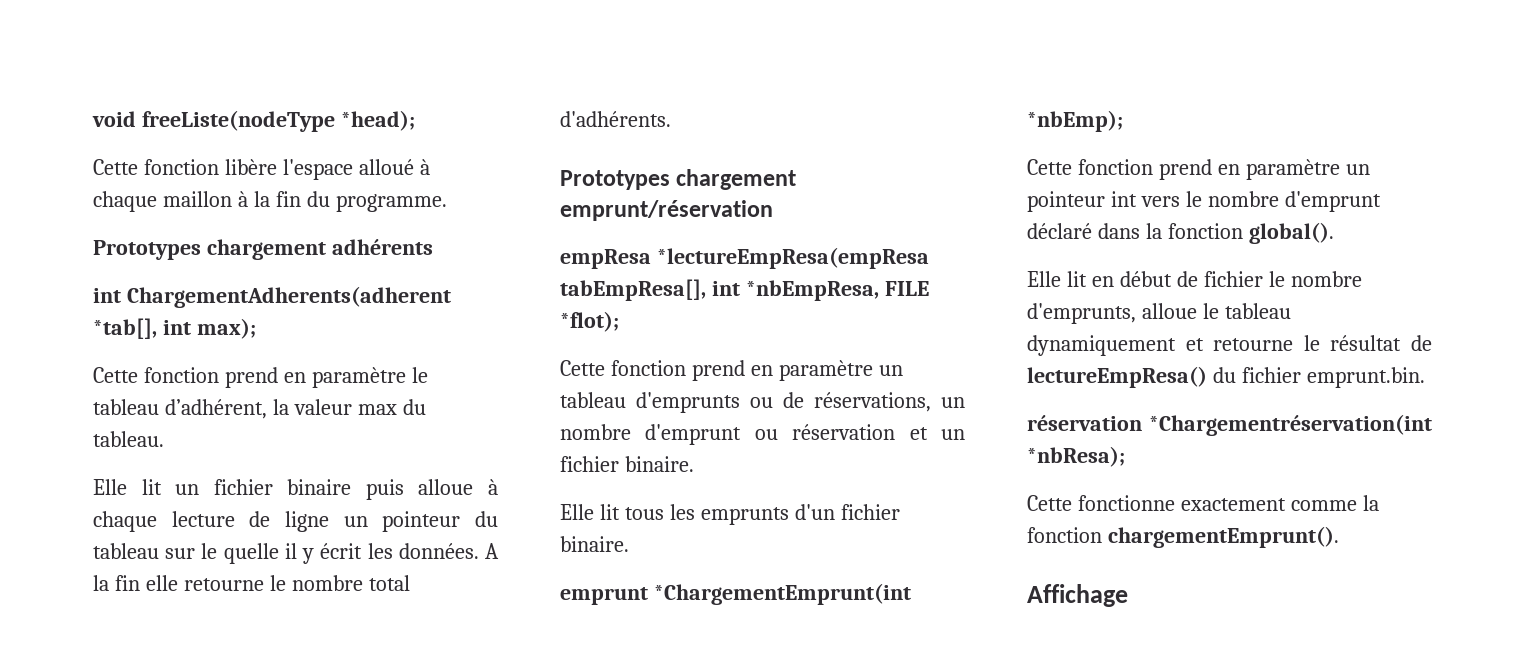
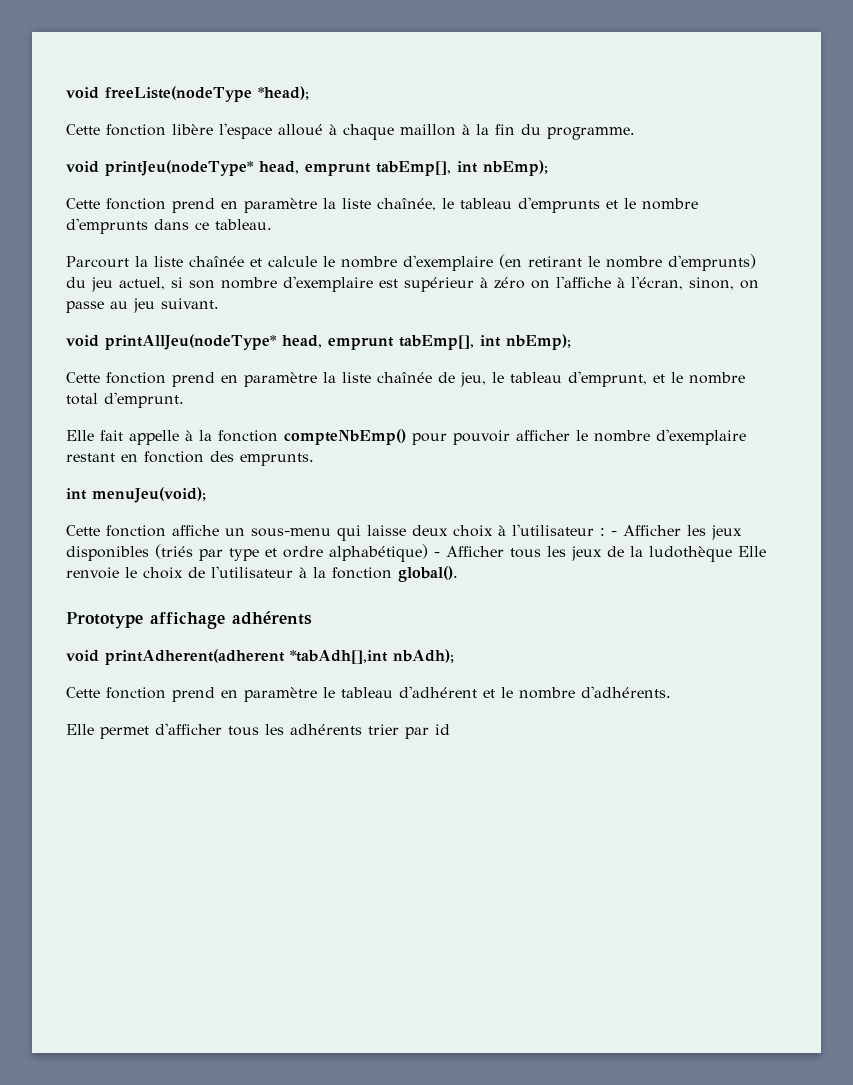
[93,239,433,260] [93,286,451,308] [93,318,256,339] Prototypes chargement adhérents // int ChargementAdherents(adherent *tab[], int max); -> [66,160,548,176] [66,197,698,213] [66,218,272,234] [66,254,756,271] [66,276,759,292] [66,298,219,313] [66,334,571,350] [66,371,745,387] [66,392,184,408] [66,429,746,445] [66,451,314,466] [66,487,206,503] [66,524,742,541] [66,544,766,562] [66,566,458,582] [66,611,312,629] [66,649,454,665] void printJeu(nodeType* head, emprunt tabEmp[], int nbEmp); // Cette fonction prend en paramètre la liste chaînée, le tableau d'emprunts et le nombre d'emprunts dans ce tableau. // Parcourt la liste chaînée et calcule le nombre d'exemplaire (en retirant le nombre d'emprunts) du jeu actuel, si son nombre d'exemplaire est supérieur à zéro on l'affiche à l'écran, sinon, on passe au jeu suivant. // void printAllJeu(nodeType* head, emprunt tabEmp[], int nbEmp); // Cette fonction prend en paramètre la liste chaînée de jeu, le tableau d'emprunt, et le nombre total d'emprunt. // Elle fait appelle à la fonction compteNbEmp() pour pouvoir afficher le nombre d'exemplaire restant en fonction des emprunts. // int menuJeu(void); // Cette fonction affiche un sous-menu qui laisse deux choix à l'utilisateur : - Afficher les jeux disponibles (triés par type et ordre alphabétique) - Afficher tous les jeux de la ludothèque Elle renvoie le choix de l'utilisateur à la fonction global(). // Prototype affichage adhérents // void printAdherent(adherent *tabAdh[],int nbAdh);
[164,399,426,419] [93,431,164,447] [93,479,498,500] [93,511,498,532] [93,543,500,564] [93,575,410,591] [560,111,671,127] [560,169,797,190] [560,200,773,221] [560,247,929,269] [560,279,929,301] [560,311,619,332] [560,360,903,381] [560,392,965,413] [560,424,965,445] [560,456,694,472] [560,504,900,525] [560,536,629,552] [560,583,911,605] [1027,110,1123,132] [1027,159,1370,180] [1027,191,1381,212] [1027,222,1334,244] [1027,271,1362,287] [1027,303,1291,324] [1027,335,1432,356] [1027,366,1425,388] [1027,414,1432,436] [1027,446,1125,467] [1027,495,1379,511] [1027,526,1339,548] [1027,584,1128,607] d’adhérent, la valeur max du tableau. // Elle lit un fichier binaire puis alloue à chaque lecture de ligne un pointeur du tableau sur le quelle il y écrit les données. A la fin elle retourne le nombre total d'adhérents. // Prototypes chargement emprunt/réservation // empResa *lectureEmpResa(empResa tabEmpResa[], int *nbEmpResa, FILE *flot); // Cette fonction prend en paramètre un tableau d'emprunts ou de réservations, un nombre d'emprunt ou réservation et un fichier binaire. // Elle lit tous les emprunts d'un fichier binaire. // emprunt *ChargementEmprunt(int *nbEmp); // Cette fonction prend en paramètre un pointeur int vers le nombre d'emprunt déclaré dans la fonction global(). // Elle lit en début de fichier le nombre d'emprunts, alloue le tableau dynamiquement et retourne le résultat de lectureEmpResa() du fichier emprunt.bin. // réservation *Chargementréservation(int *nbResa); // Cette fonctionne exactement comme la fonction chargementEmprunt(). // Affichage -> [399,686,671,699] [66,723,450,739] d'adhérent et le nombre d'adhérents. // Elle permet d'afficher tous les adhérents trier par id

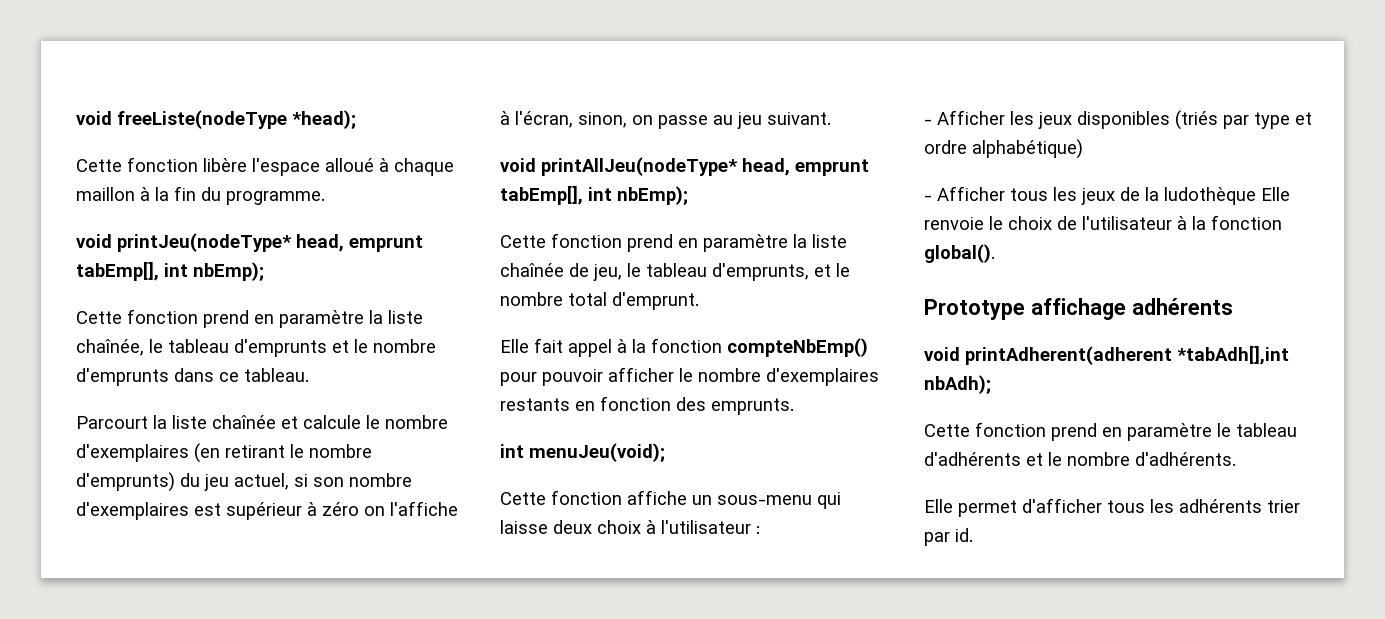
[403,255,493,271] d'exemplaire -> [76,444,189,462] d'exemplaires
[283,276,373,292] d'exemplaire -> [76,502,189,520] d'exemplaires
[568,371,647,387] d'emprunt, -> [712,263,809,281] d'emprunts,
[129,430,179,445] appelle -> [568,339,612,357] appel
[656,429,746,445] [66,453,115,462] d'exemplaire restant -> [766,368,879,386] [500,398,570,411] d'exemplaires restants
(605, 532) none -> (760, 530) //
(428, 553) none -> (1083, 149) //
[399,686,477,698] d'adhérent -> [924,452,1021,466] d'adhérents
[435,724,450,735] id -> [955,528,973,542] id.

